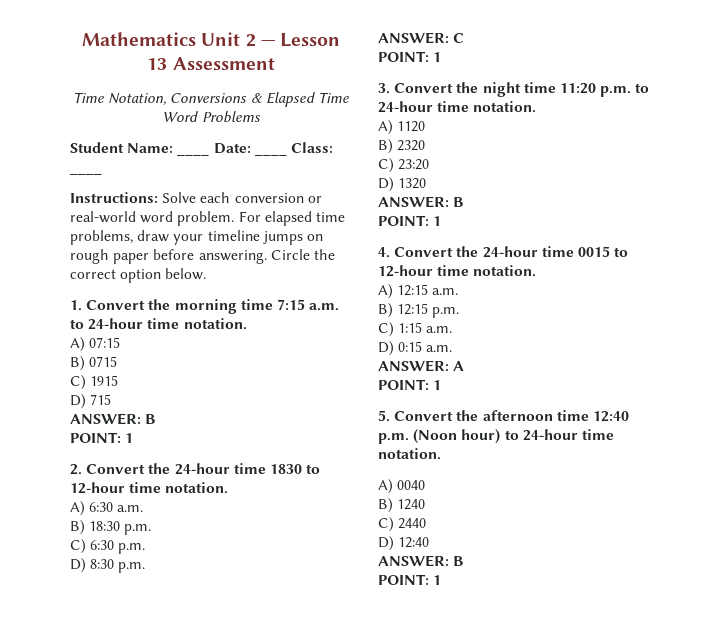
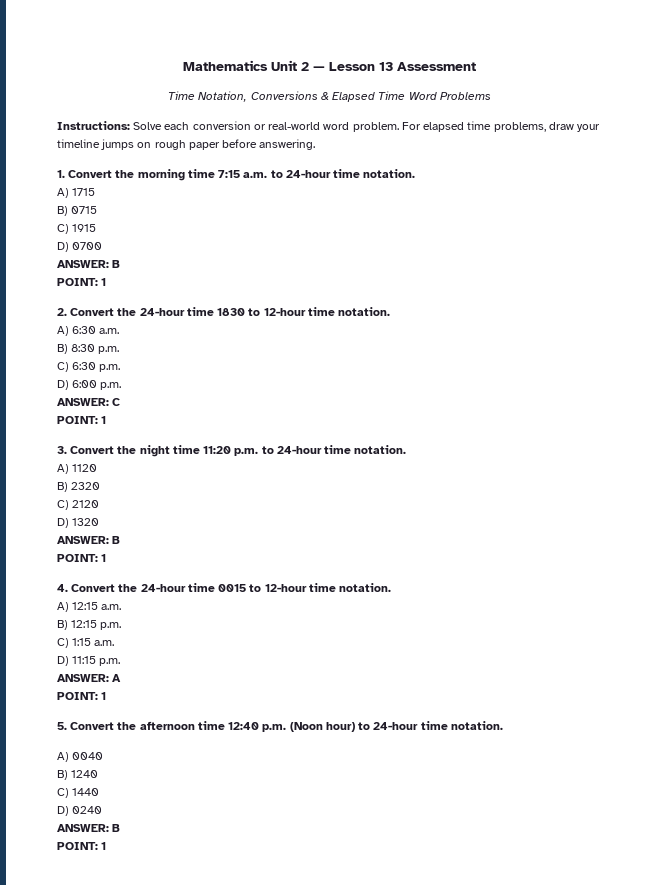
[70,142,174,153] [177,143,287,156] [290,142,333,153] [70,172,102,175] // Student Name: ____ Date: ____ Class: ____ -> (491, 96) none
[270,249,335,260] [70,268,207,283] Circle the correct option below. -> (316, 144) none
[89,337,121,348] 07:15 -> [72,188,96,196] 1715
[90,394,112,405] 715 -> [72,242,103,250] 0700
[89,521,121,531] 18:30 -> [71,344,96,352] 8:30
[90,559,115,569] 8:30 -> [72,380,98,388] 6:00
[398,159,430,170] 23:20 -> [72,500,100,508] 2120
[398,341,453,352] 0:15 a.m. -> [72,656,121,666] 11:15 p.m.
[398,518,427,529] [378,536,430,551] 2440 // D) 12:40 -> [72,788,100,796] [57,806,103,816] 1440 // D) 0240

